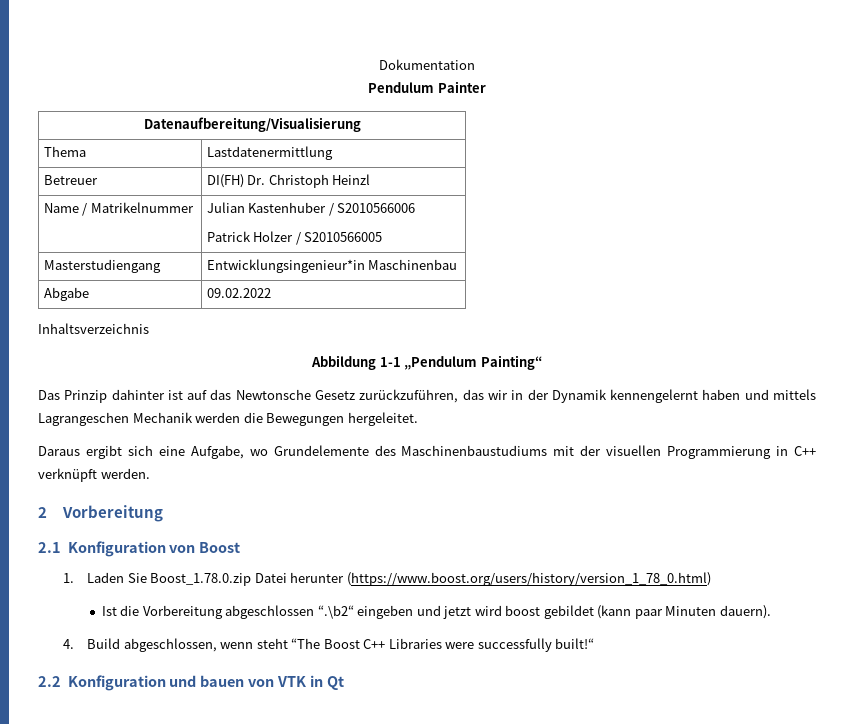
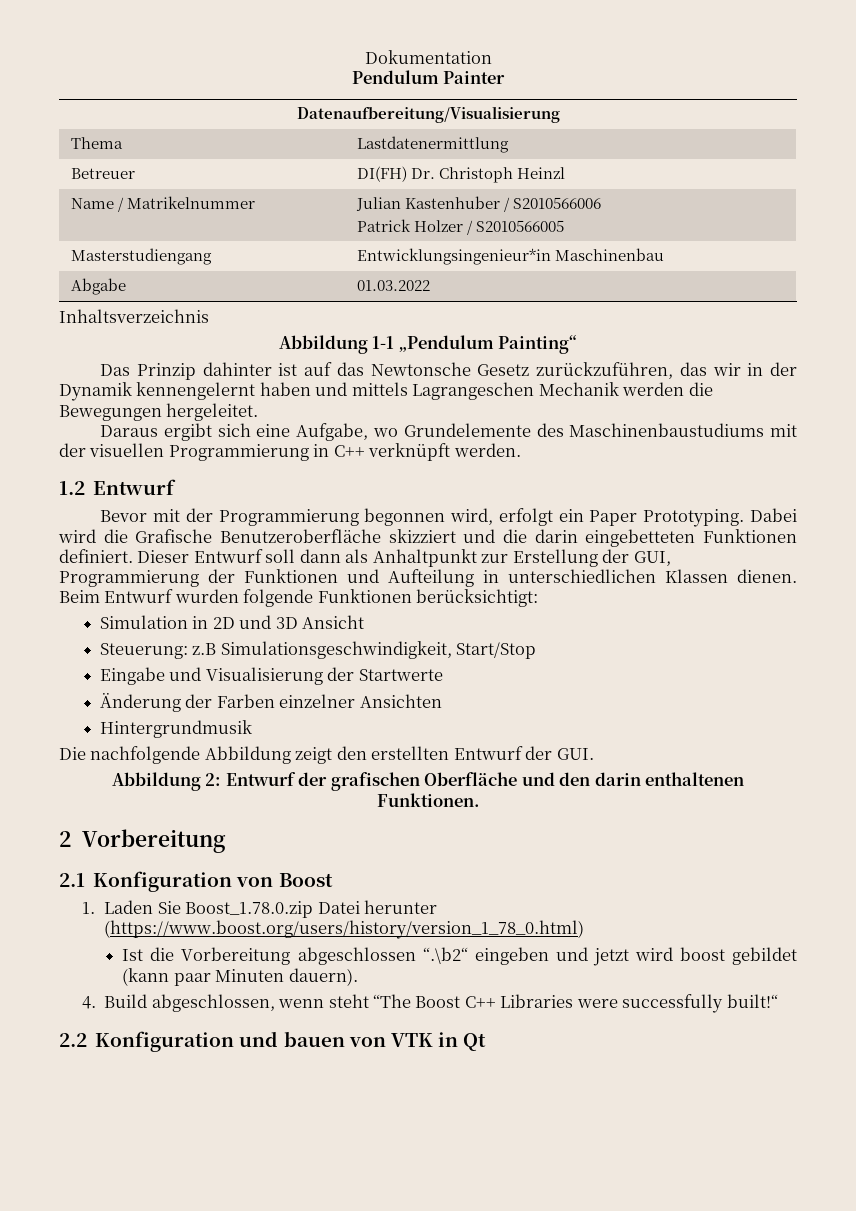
[206,288,271,298] 09.02.2022 -> [357,280,431,291] 01.03.2022
(150, 473) none -> [59,479,177,495] [100,508,797,527] [58,529,797,547] [59,549,671,567] [59,569,797,587] [59,589,539,607] [99,615,365,629] [99,641,537,659] [99,667,443,685] [99,693,442,712] [99,720,252,738] [59,746,594,764] [111,772,745,791] [376,793,480,807] // 1.2 Entwurf // Bevor mit der Programmierung begonnen wird, erfolgt ein Paper Prototyping. Dabei wird die Grafische Benutzeroberfläche skizziert und die darin eingebetteten Funktionen definiert. Dieser Entwurf soll dann als Anhaltpunkt zur Erstellung der GUI, Programmierung der Funktionen und Aufteilung in unterschiedlichen Klassen dienen. Beim Entwurf wurden folgende Funktionen berücksichtigt: // Simulation in 2D und 3D Ansicht // Steuerung: z.B Simulationsgeschwindigkeit, Start/Stop // Eingabe und Visualisierung der Startwerte // Änderung der Farben einzelner Ansichten // Hintergrundmusik // Die nachfolgende Abbildung zeigt den erstellten Entwurf der GUI. // Abbildung 2: Entwurf der grafischen Oberfläche und den darin enthaltenen Funktionen.

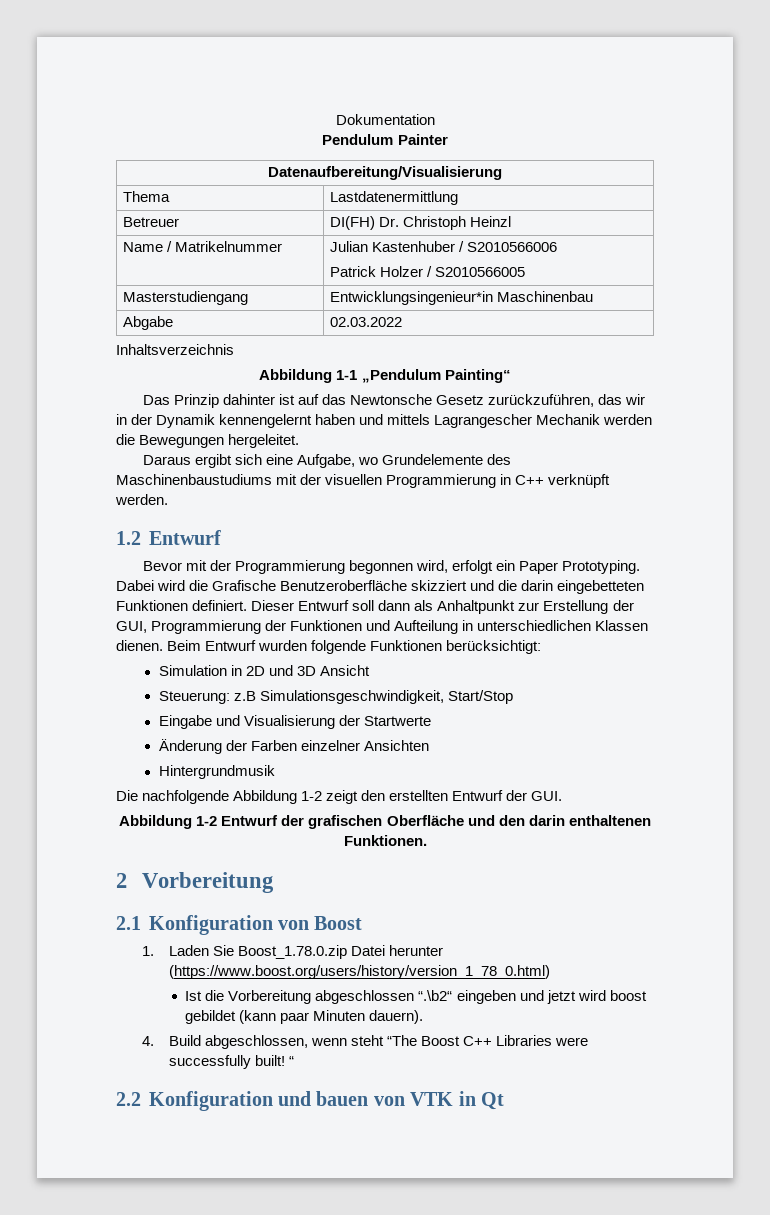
[357,280,431,291] 01.03.2022 -> [329,317,402,327] 02.03.2022
[412,382,535,400] Lagrangeschen -> [434,414,533,428] Lagrangescher
(291, 755) none -> [301,791,323,801] 1-2
[205,773,222,786] 2: -> [196,816,218,826] 1-2
[726,994,778,1008] built!“ -> [254,1055,294,1066] built! “

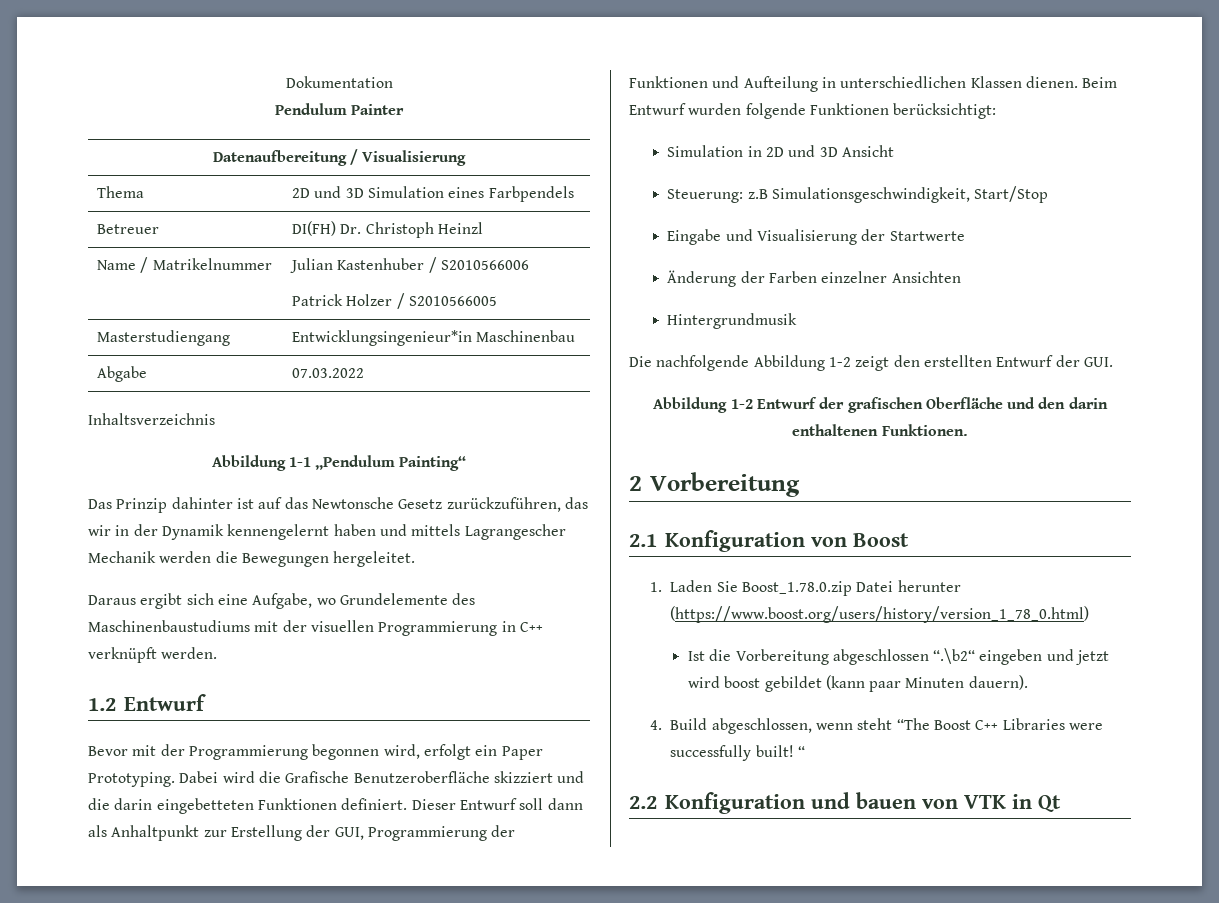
[268,166,502,180] [122,191,170,202] [329,191,458,205] Datenaufbereitung/Visualisierung // Thema | Lastdatenermittlung -> [212,149,467,166] [96,186,144,198] [291,186,574,202] Datenaufbereitung / Visualisierung // Thema | 2D und 3D Simulation eines Farbpendels
[329,317,402,327] 02.03.2022 -> [291,368,364,378] 07.03.2022

